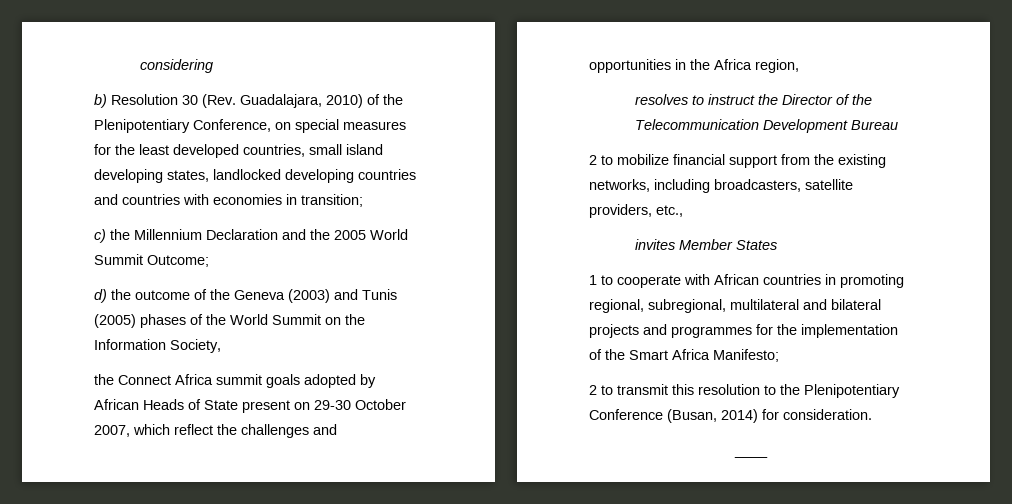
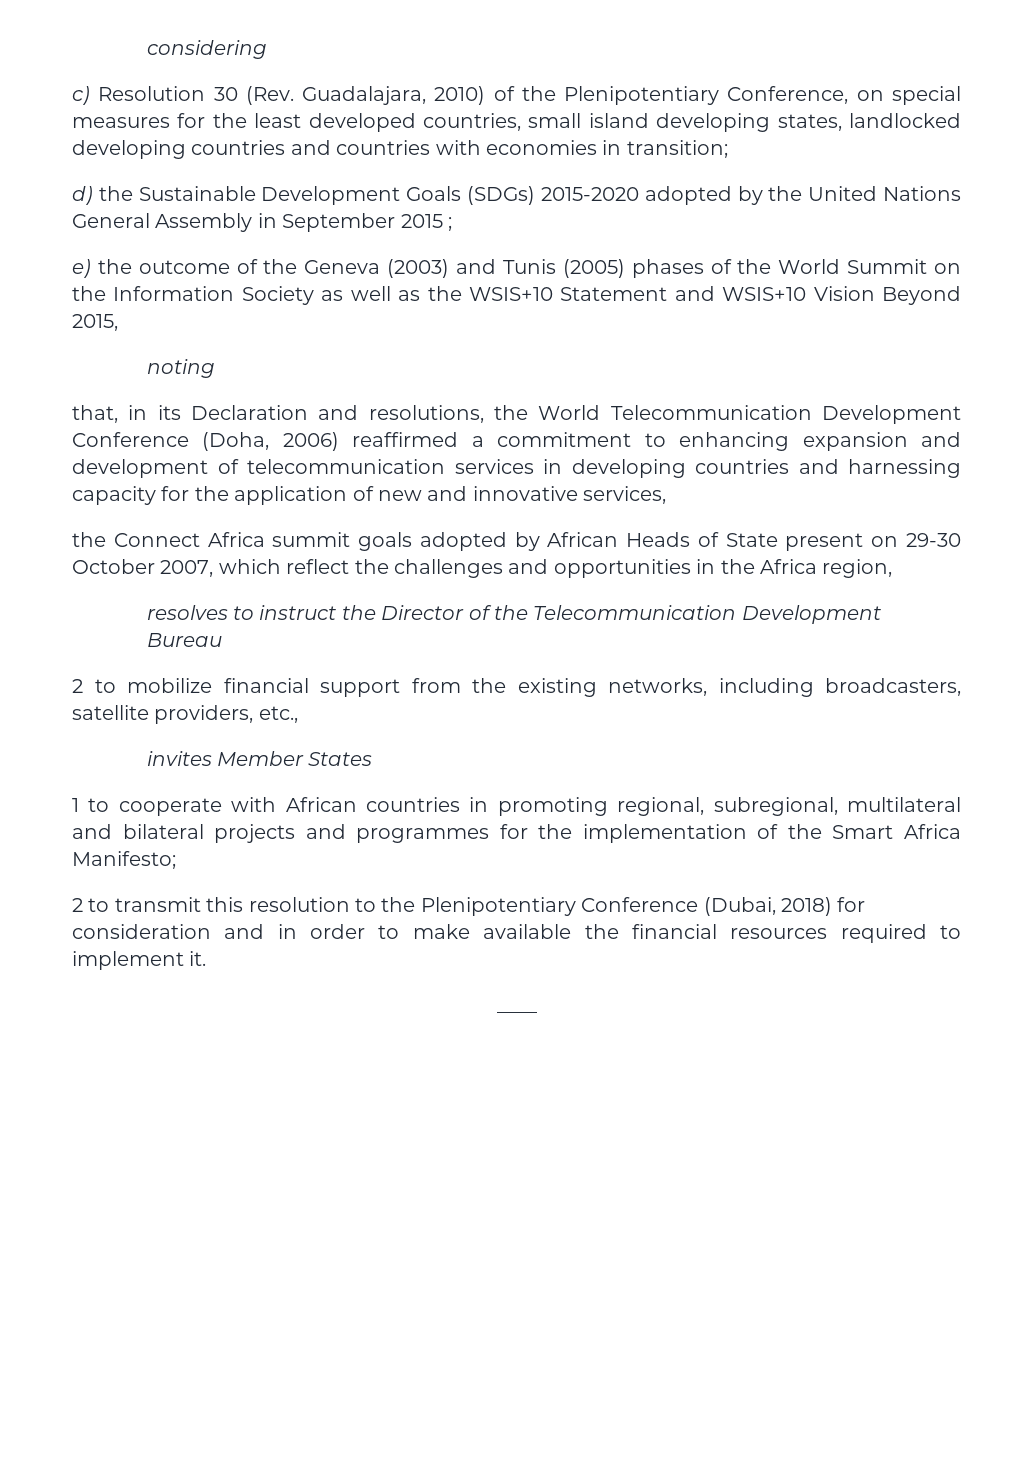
[94,94,107,108] b) -> [72,86,90,105] c)
[94,229,408,243] [94,254,209,267] [94,289,107,303] c) the Millennium Declaration and the 2005 World Summit Outcome; // d) -> [72,186,961,205] [72,213,452,232] [72,259,91,278] d) the Sustainable Development Goals (SDGs) 2015-2020 adopted by the United Nations General Assembly in September 2015 ; // e)
[170,339,221,353] Society, -> [241,286,961,305] [72,314,118,331] [146,359,215,378] [72,405,961,424] [72,432,962,451] [72,459,961,478] [72,486,667,505] Society as well as the WSIS+10 Statement and WSIS+10 Vision Beyond 2015, // noting // that, in its Declaration and resolutions, the World Telecommunication Development Conference (Doha, 2006) reaffirmed a commitment to enhancing expansion and development of telecommunication services in developing countries and harnessing capacity for the application of new and innovative services,
[667,409,872,423] (Busan, 2014) for consideration. -> [703,897,866,916] [72,924,962,943] [72,951,207,970] (Dubai, 2018) for consideration and in order to make available the financial resources required to implement it.

